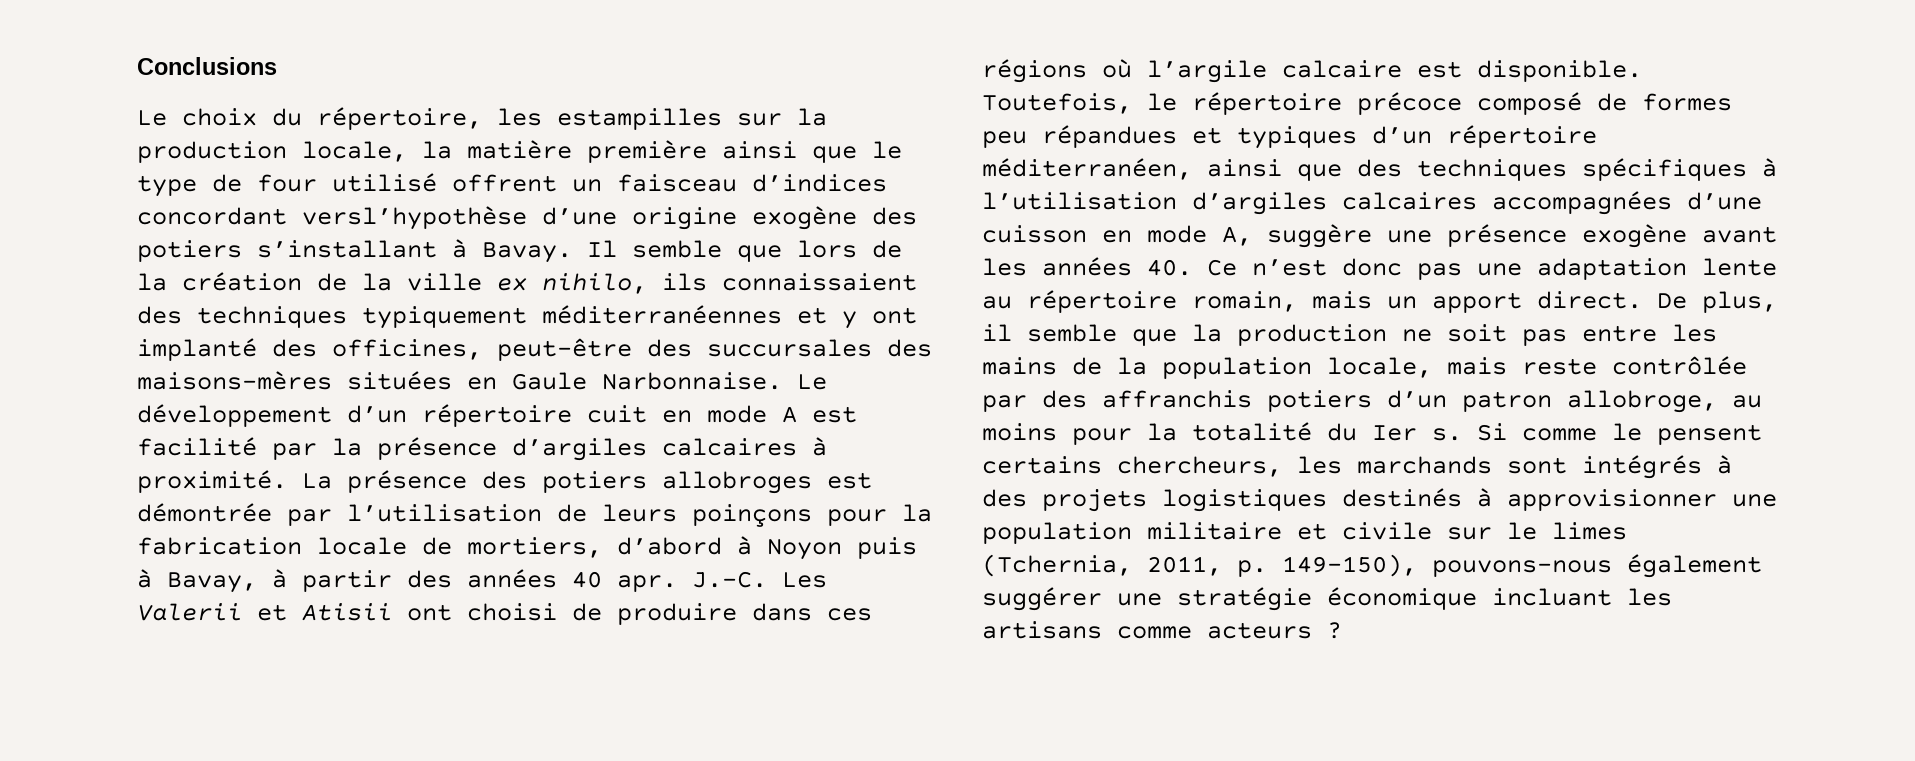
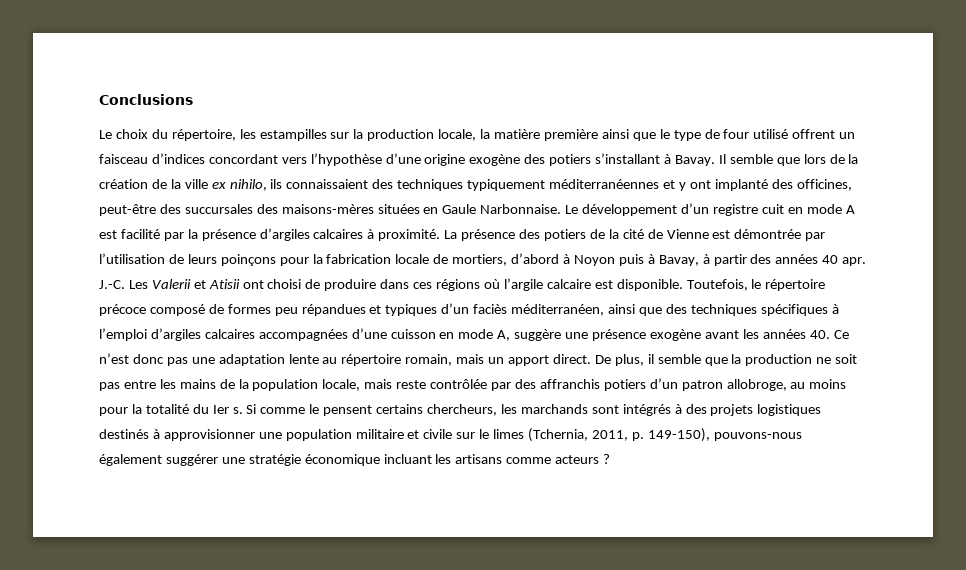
[302,206,527,230] versl’hypothèse -> [281,153,382,166] vers l’hypothèse
[422,404,572,427] répertoire -> [712,204,758,216] registre
[662,471,812,494] allobroges -> [589,229,709,239] de la cité de Vienne
[1447,125,1597,148] répertoire -> [473,304,508,314] faciès
[982,192,1177,210] l’utilisation -> [99,328,147,341] l’emploi

